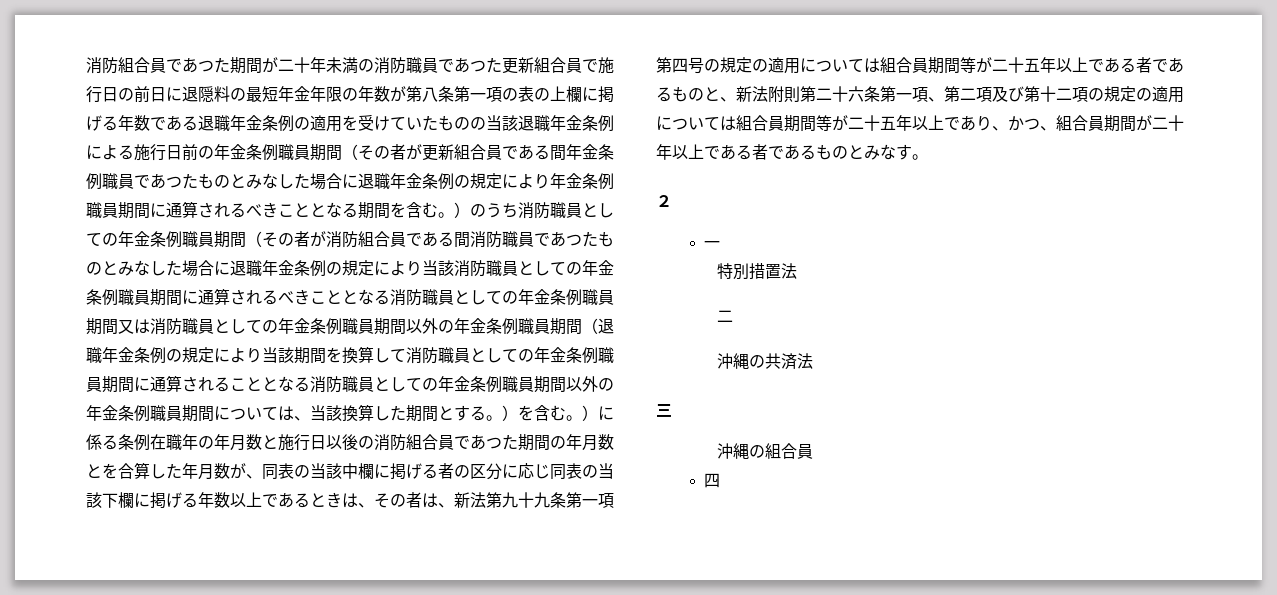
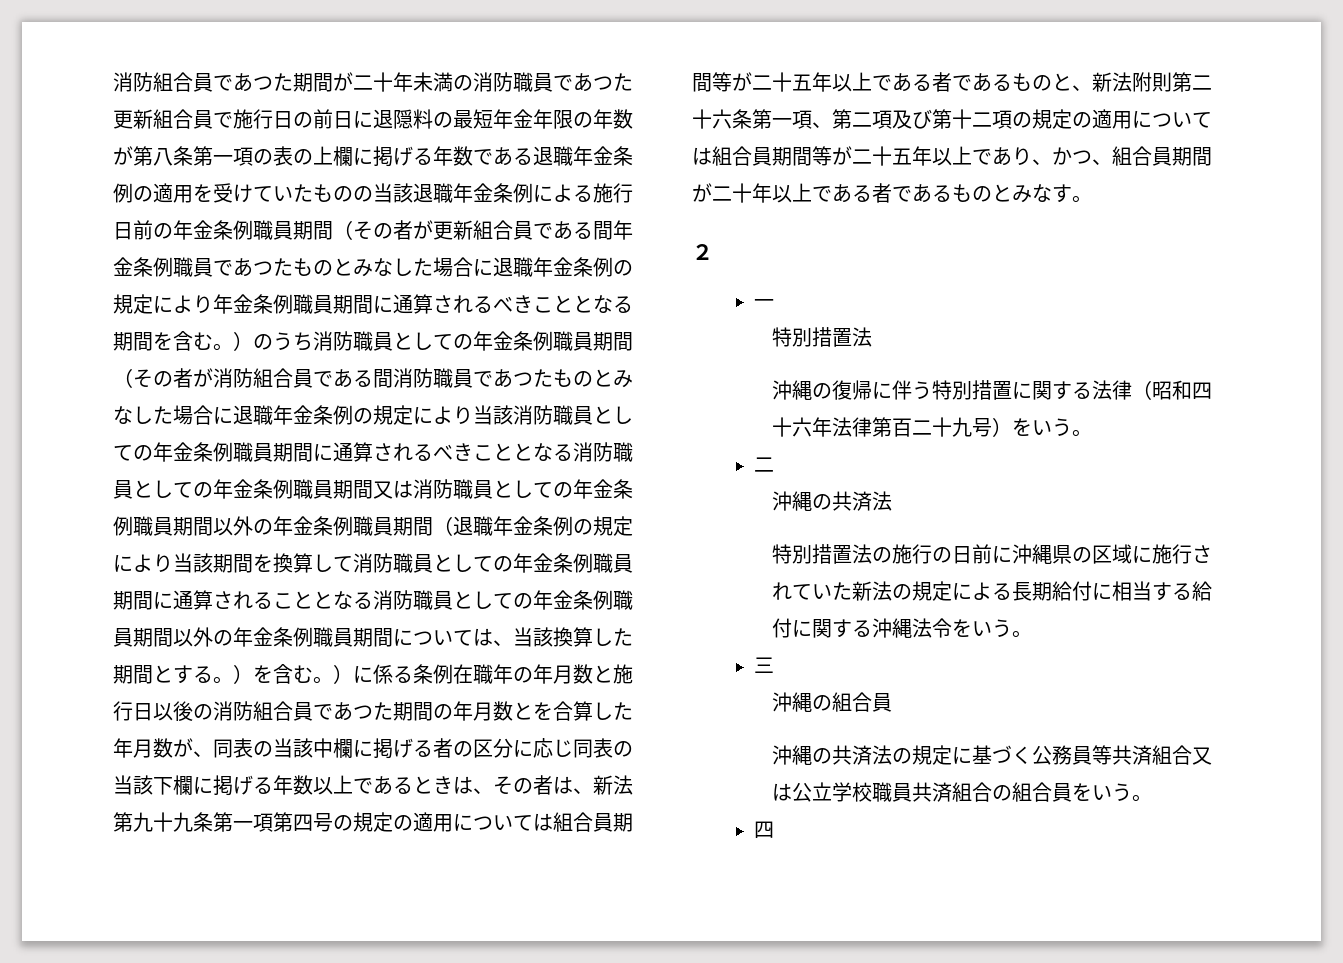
[716,310,733,322] [716,353,813,370] [656,404,672,417] [716,443,813,459] 二 // 沖縄の共済法 // 三 // 沖縄の組合員 -> [771,380,1212,400] [771,417,1092,437] [753,457,774,472] [771,491,892,511] [771,544,1212,564] [771,581,1212,601] [771,618,1032,638] [753,657,774,673] [771,692,892,712] [771,745,1212,765] [771,782,1152,802] 沖縄の復帰に伴う特別措置に関する法律（昭和四十六年法律第百二十九号）をいう。 // 二 // 沖縄の共済法 // 特別措置法の施行の日前に沖縄県の区域に施行されていた新法の規定による長期給付に相当する給付に関する沖縄法令をいう。 // 三 // 沖縄の組合員 // 沖縄の共済法の規定に基づく公務員等共済組合又は公立学校職員共済組合の組合員をいう。

